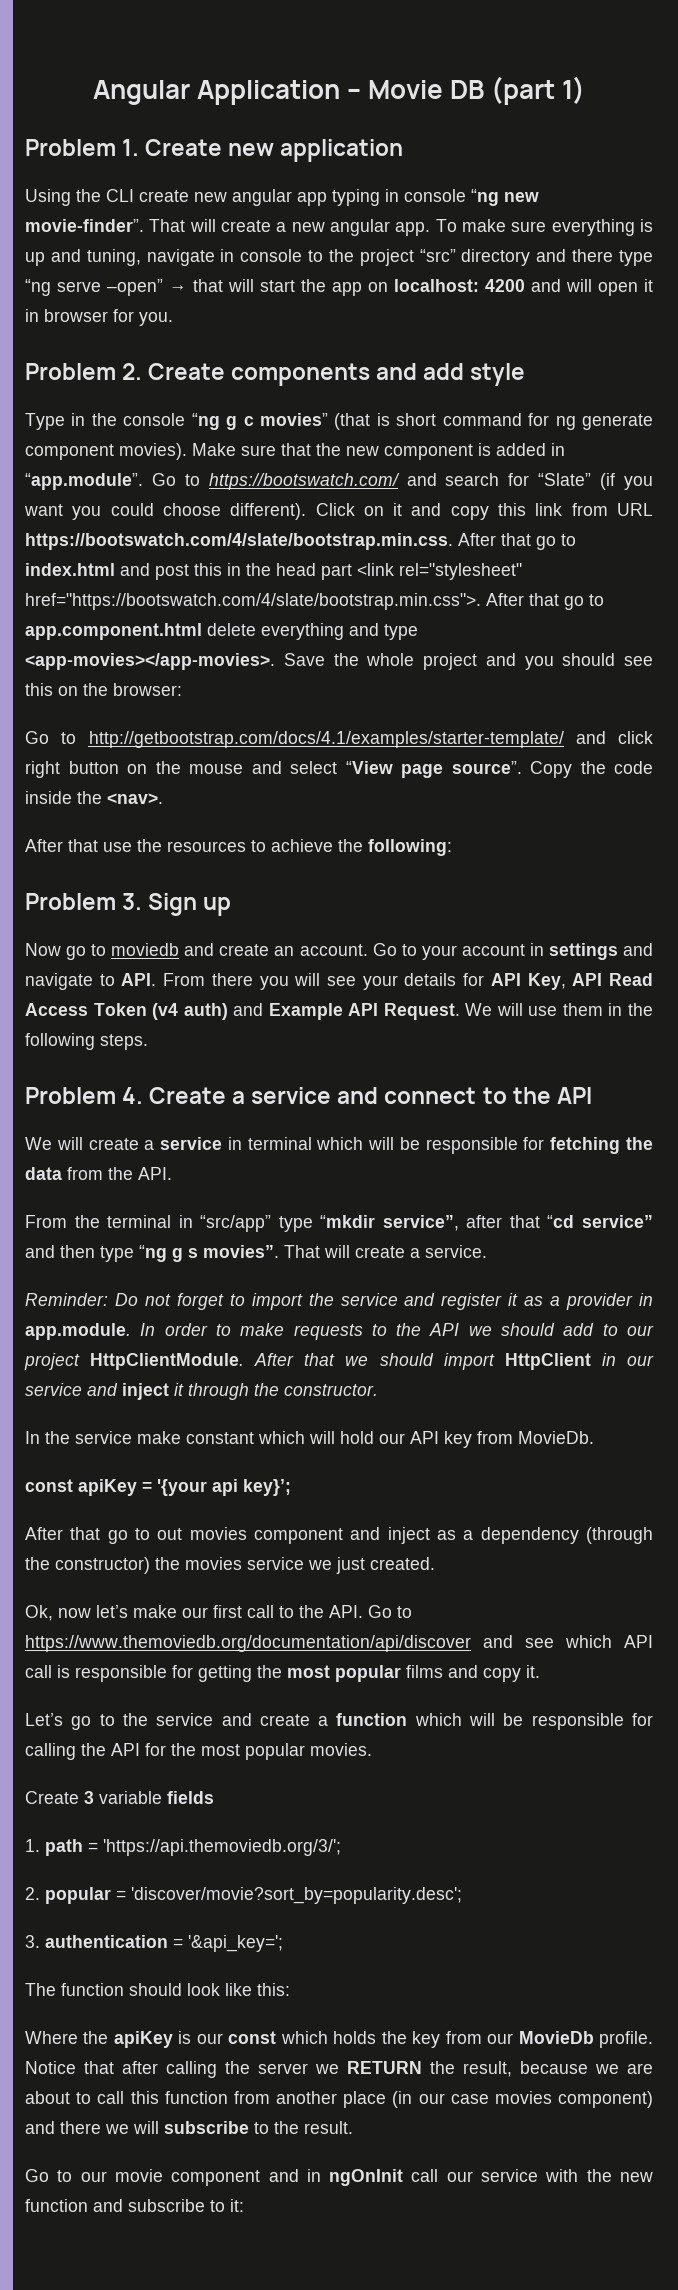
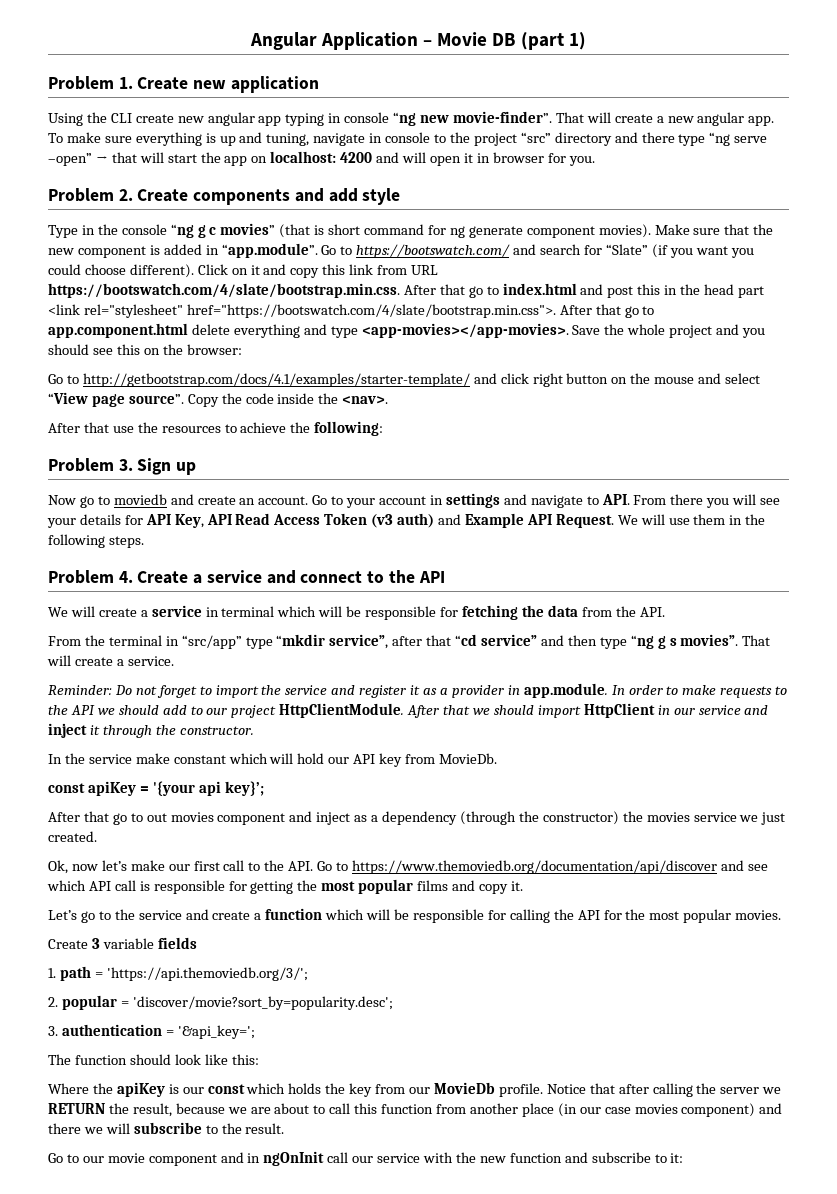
[152,1003,179,1020] (v4 -> [371,514,394,528] (v3

